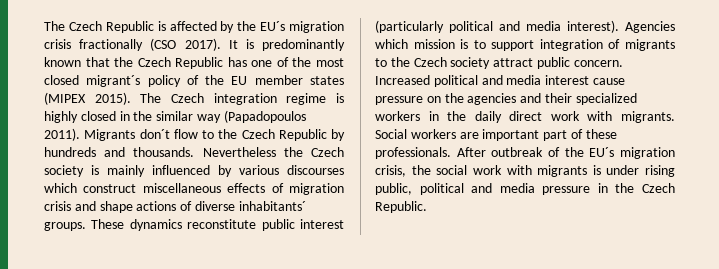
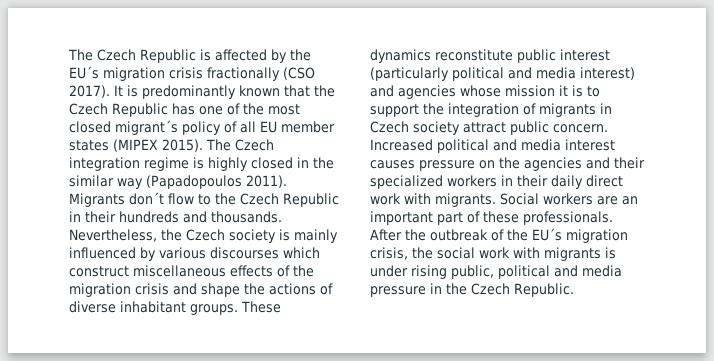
[205,75,225,85] the -> [240,121,256,133] all
[331,129,345,141] by -> [69,211,116,223] in their
[202,147,276,157] Nevertheless -> [69,229,157,242] Nevertheless,
(284, 188) none -> [293,265,314,277] the
(133, 207) none -> [244,283,265,295] the
[238,201,306,211] inhabitants´ -> [120,301,186,313] inhabitant
[567,20,675,33] [375,39,455,49] interest). Agencies which mission -> [580,67,635,80] [370,85,568,99] interest) and agencies whose mission it
(535, 45) none -> [423,103,444,115] the
[375,57,410,67] to the -> [600,103,612,114] in
[592,78,625,85] cause -> [370,160,415,169] causes
[447,111,467,121] the -> [517,175,548,187] their
(479, 135) none -> [622,196,638,205] an
(486, 152) none -> [405,229,426,241] the

